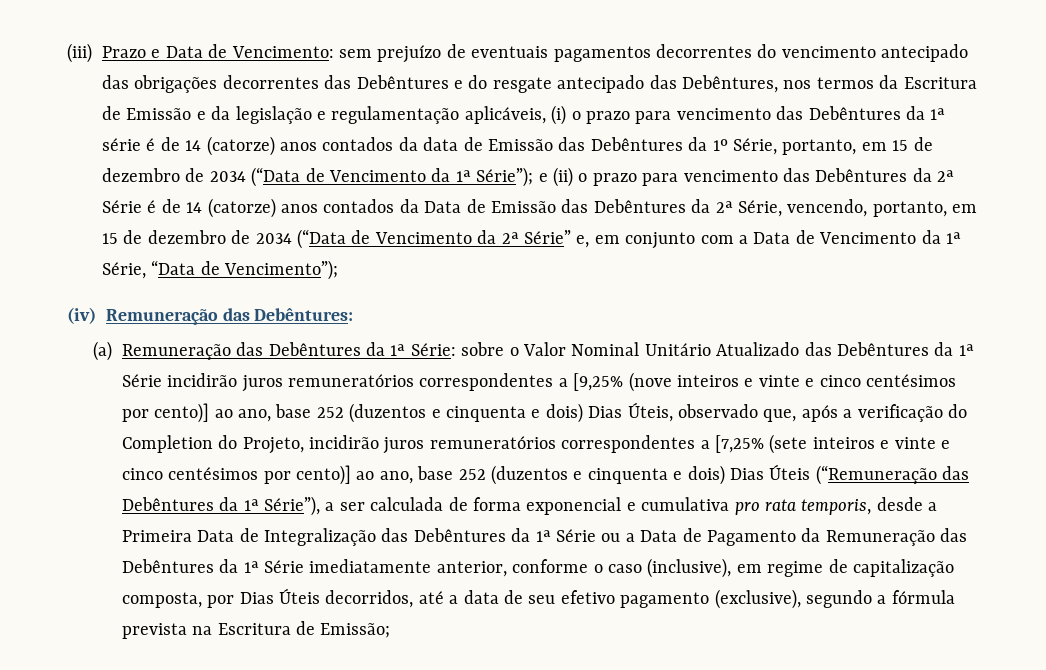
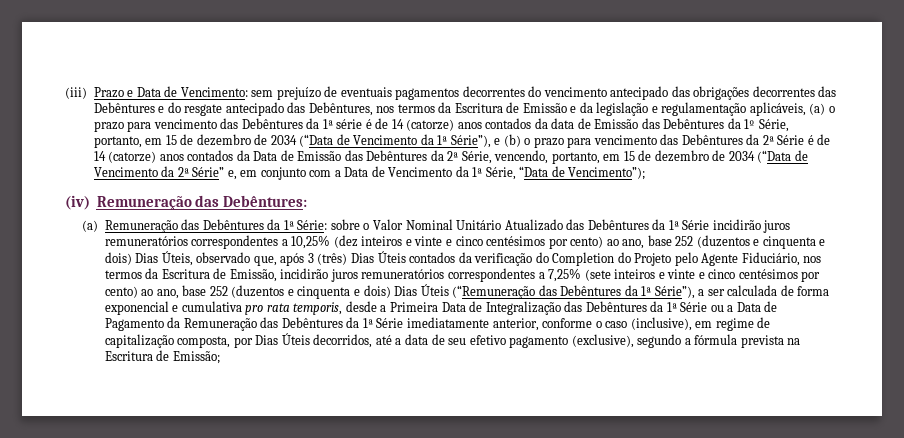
[551,105,567,125] (i) -> [809,103,826,115] (a)
[476,167,573,187] Série”); e (ii) -> [450,134,521,148] Série”), e (b)
[573,372,956,392] [121,403,210,423] [9,25% (nove inteiros e vinte e cinco centésimos por cento)] -> [291,235,604,249] 10,25% (dez inteiros e vinte e cinco centésimos por cento)
[843,404,967,422] [121,435,764,454] a verificação do Completion do Projeto, incidirão juros remuneratórios correspondentes a [7,25% -> [307,251,822,266] [104,268,582,282] 3 (três) Dias Úteis contados da verificação do Completion do Projeto pelo Agente Fiduciário, nos termos da Escritura de Emissão, incidirão juros remuneratórios correspondentes a 7,25%
[295,465,351,485] cento)] -> [104,286,138,298] cento)

